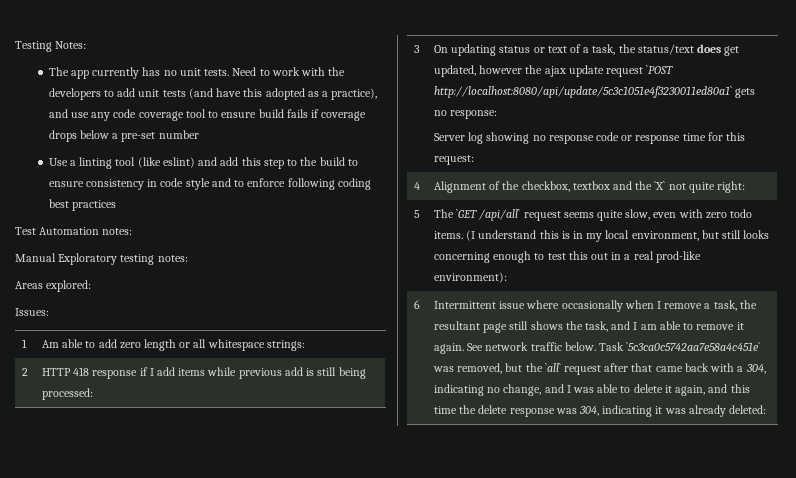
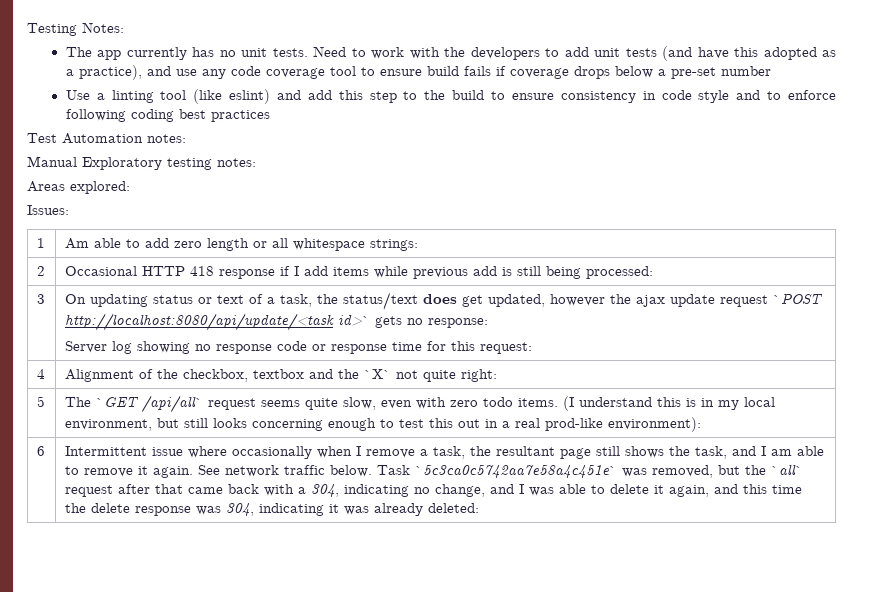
(28, 372) none -> [64,266,137,276] Occasional
[433,86,732,98] http://localhost:8080/api/update/5c3c1051e4f3230011ed80a1` -> [64,313,370,331] http://localhost:8080/api/update/<task id>`

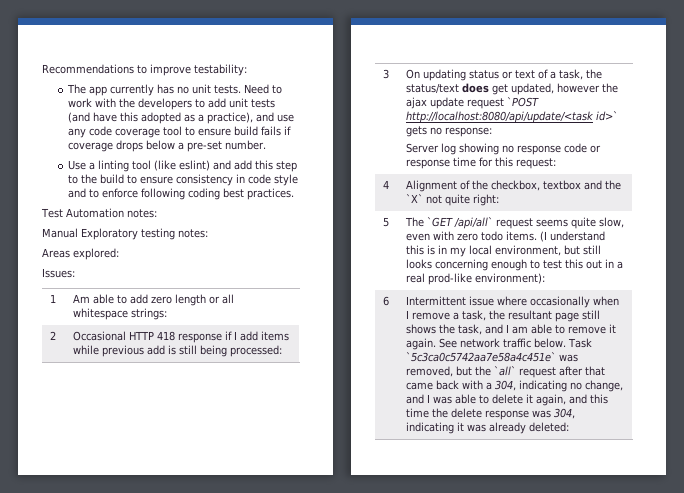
[27,22,124,36] Testing Notes: -> [42,64,247,76] Recommendations to improve testability:
[720,66,771,76] number -> [225,140,267,150] number.
[210,110,270,122] practices -> [247,188,295,200] practices.

